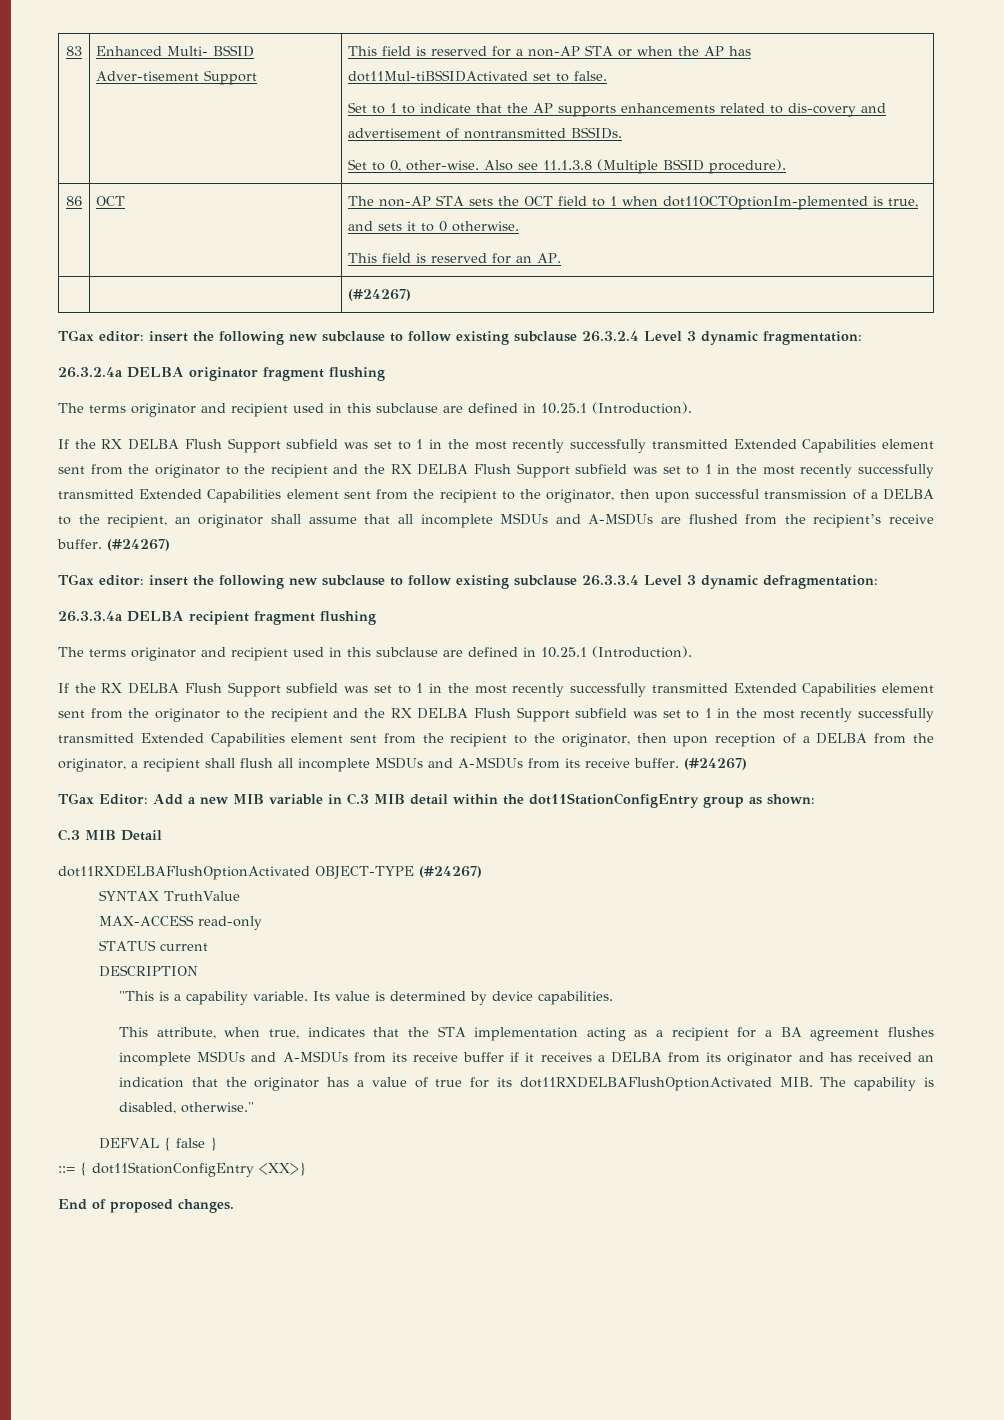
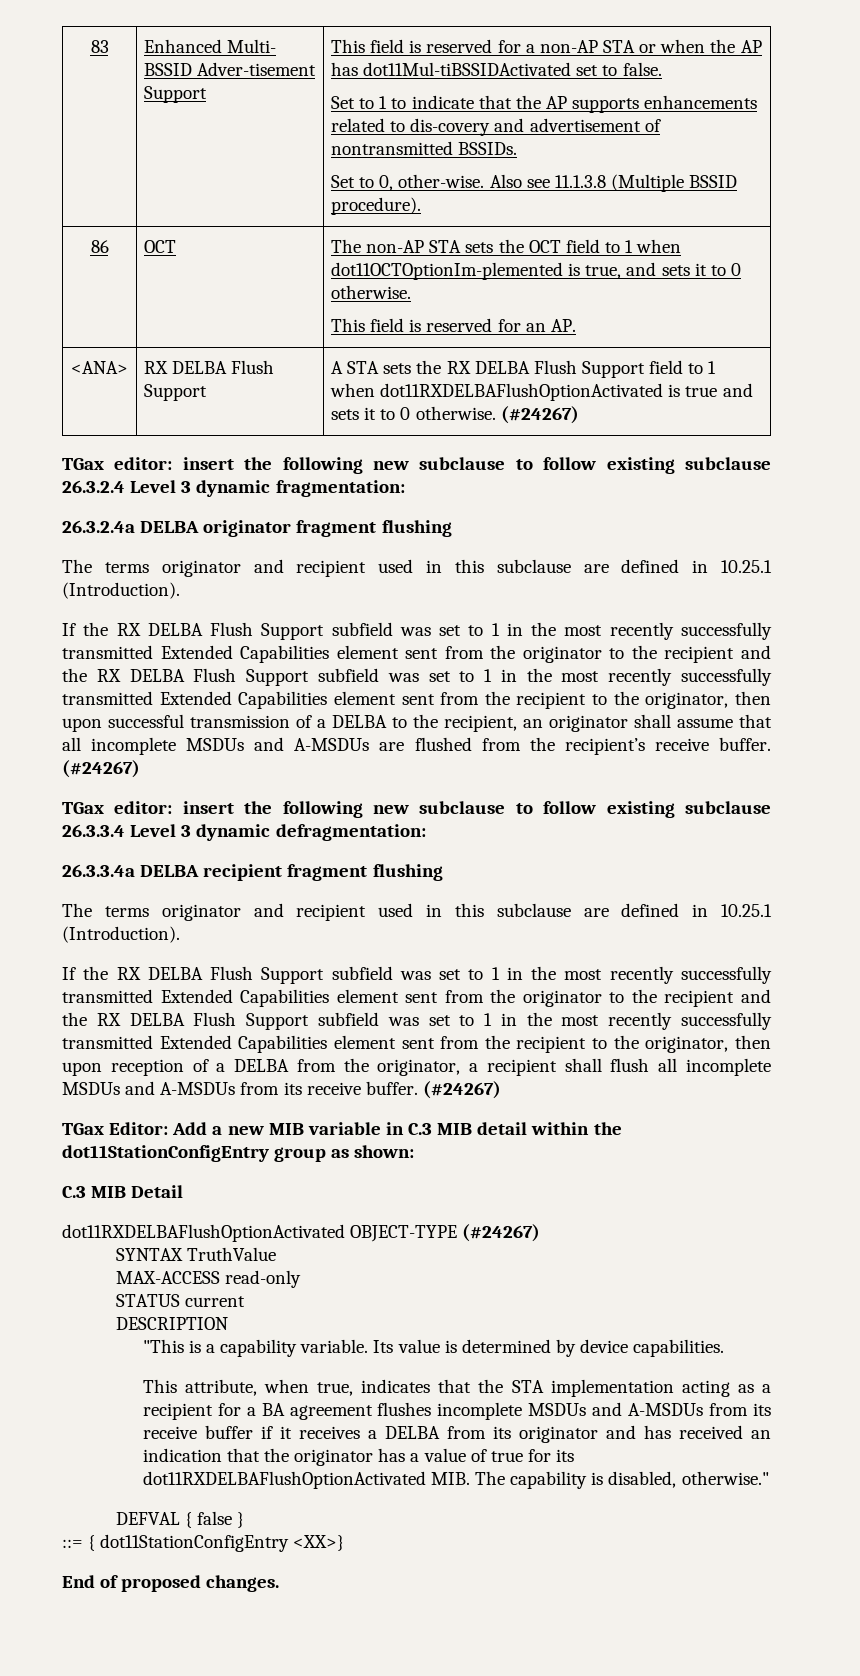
(562, 258) | | -> [71,361,128,374] [144,360,275,374] [144,384,208,401] [331,360,717,378] [330,383,753,401] [331,406,496,420] <ANA> | RX DELBA Flush Support | A STA sets the RX DELBA Flush Support field to 1 when dot11RXDELBAFlushOptionActivated is true and sets it to 0 otherwise.

